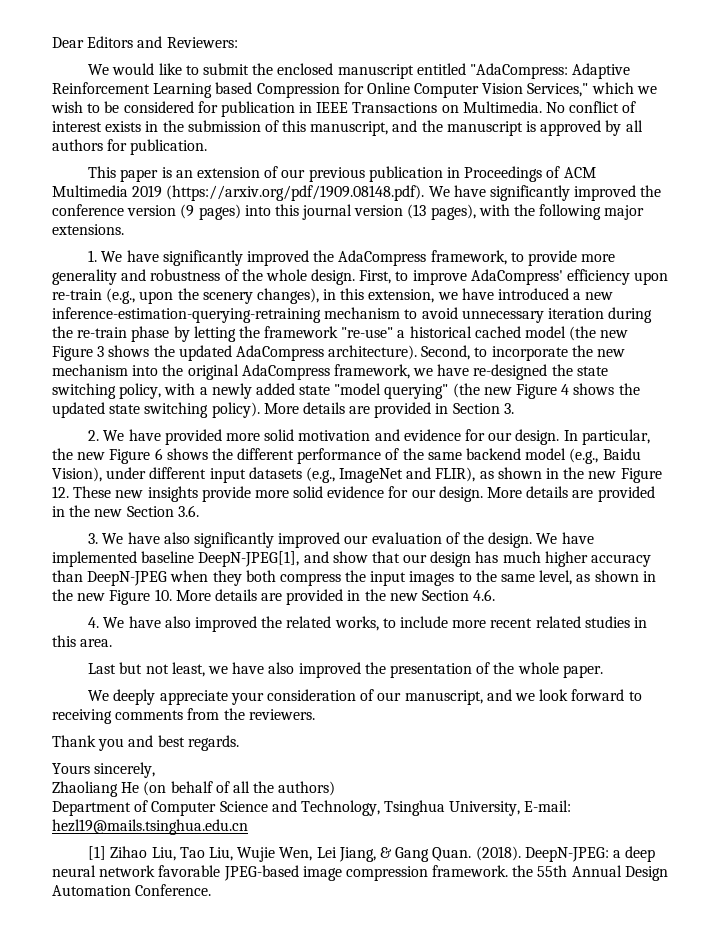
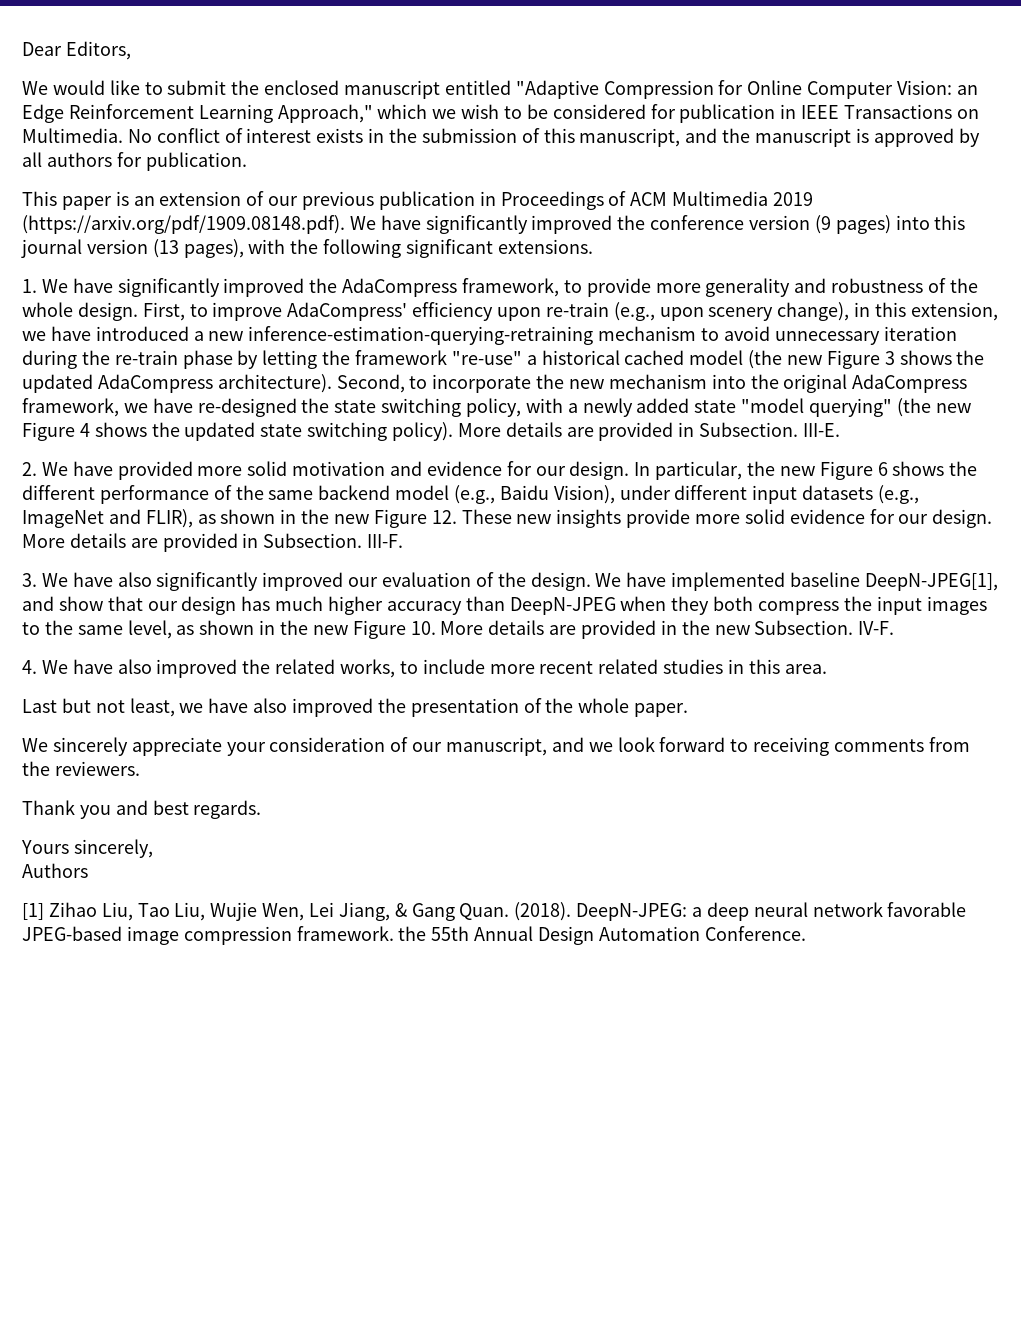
[87,36,238,48] Editors and Reviewers: -> [65,41,131,60] Editors,
[469,63,631,79] [52,82,589,98] "AdaCompress: Adaptive Reinforcement Learning based Compression for Online Computer Vision Services," -> [515,80,978,99] [22,104,373,123] "Adaptive Compression for Online Computer Vision: an Edge Reinforcement Learning Approach,"
[604,205,645,220] major -> [406,239,494,258] significant
[177,288,319,304] the scenery changes), -> [708,302,850,321] scenery change),
[452,403,514,414] Section 3. -> [699,422,841,437] Subsection. III-E.
[69,505,199,517] the new Section 3.6. -> [263,533,404,548] Subsection. III-F.
[422,589,496,601] Section 4.6. -> [754,620,895,635] Subsection. IV-F.
[113,689,156,705] deeply -> [52,737,128,756] sincerely
[52,781,336,797] [52,800,572,816] [52,819,248,835] Zhaoliang He (on behalf of all the authors) // Department of Computer Science and Technology, Tsinghua University, E-mail: hezl19@mails.tsinghua.edu.cn -> [22,863,88,878] Authors

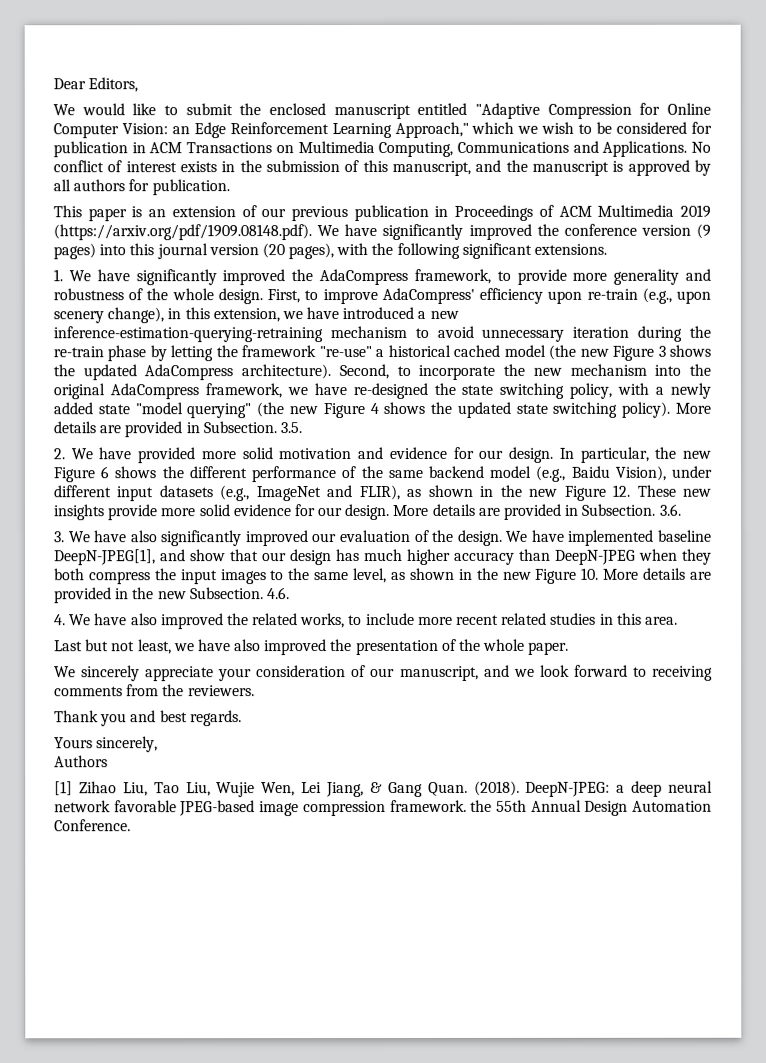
[801,105,840,119] IEEE -> [149,142,183,154] ACM
[22,128,123,143] Multimedia. -> [297,140,688,158] Multimedia Computing, Communications and Applications.
[152,239,179,258] (13 -> [261,243,285,259] (20
[803,423,841,437] III-E. -> [279,422,302,434] 3.5.
[367,534,404,548] III-F. -> [658,503,681,516] 3.6.
[858,621,895,635] IV-F. -> [266,587,290,600] 4.6.

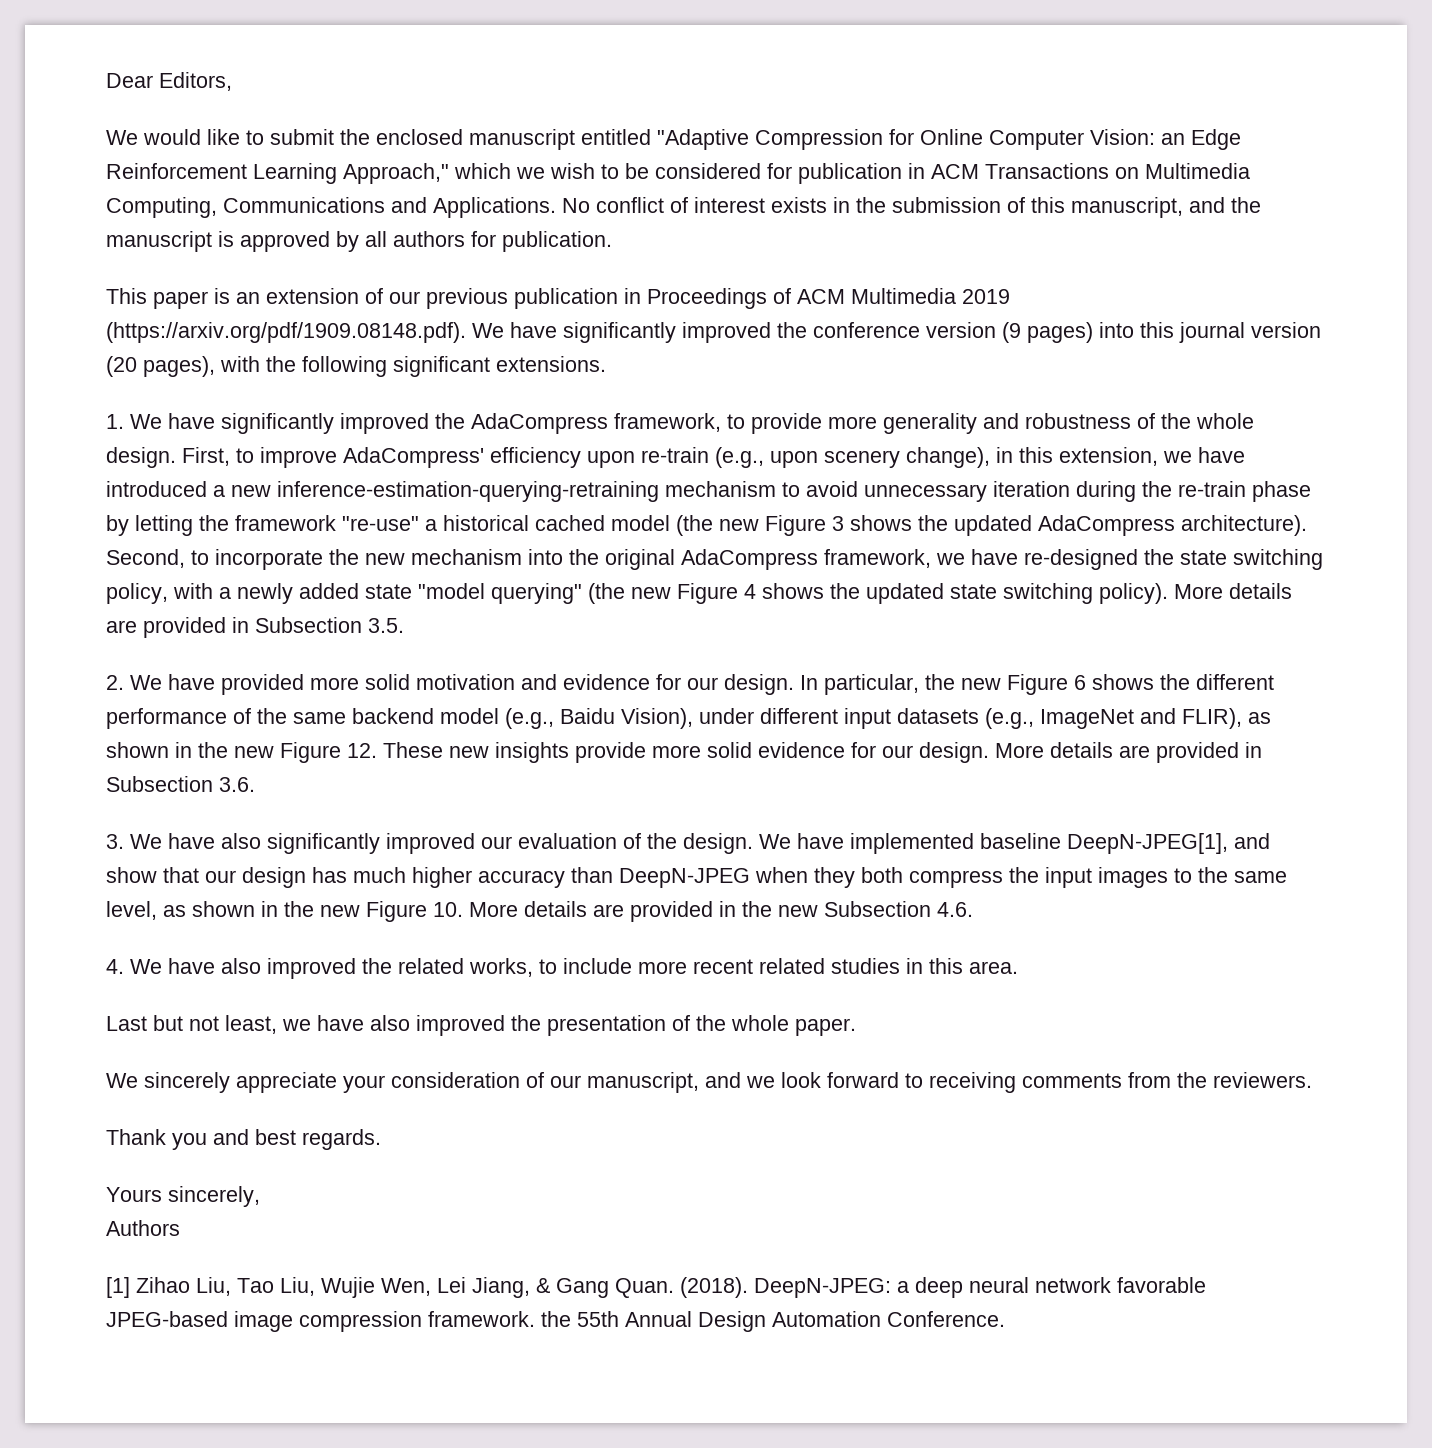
[202,421,277,434] Subsection. -> [255,617,362,633] Subsection
[581,503,656,516] Subsection. -> [106,776,213,792] Subsection
[189,587,264,600] Subsection. -> [824,901,931,917] Subsection

